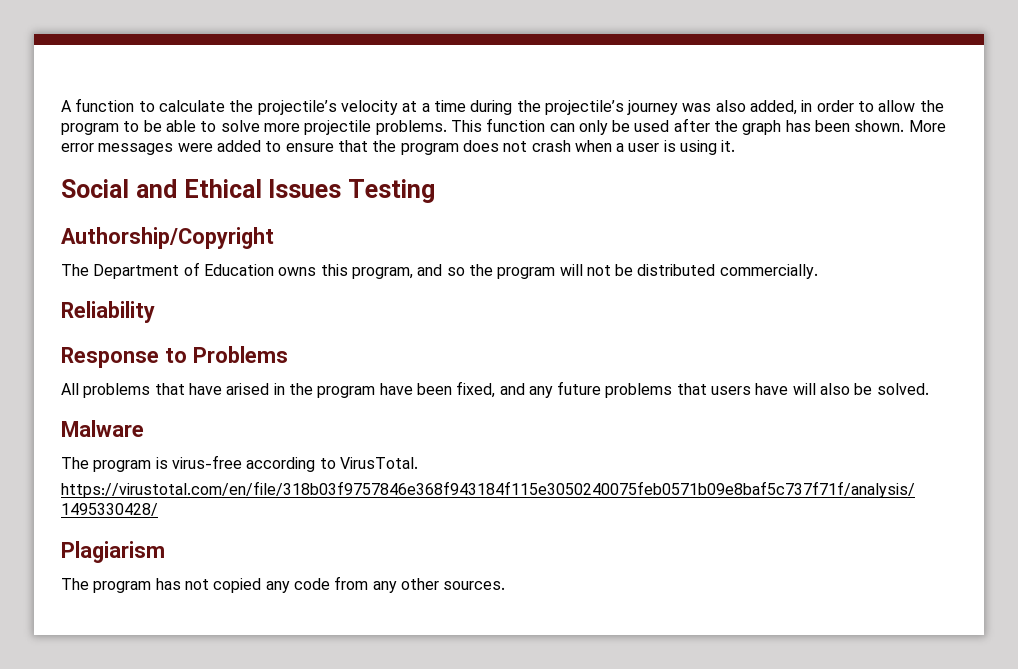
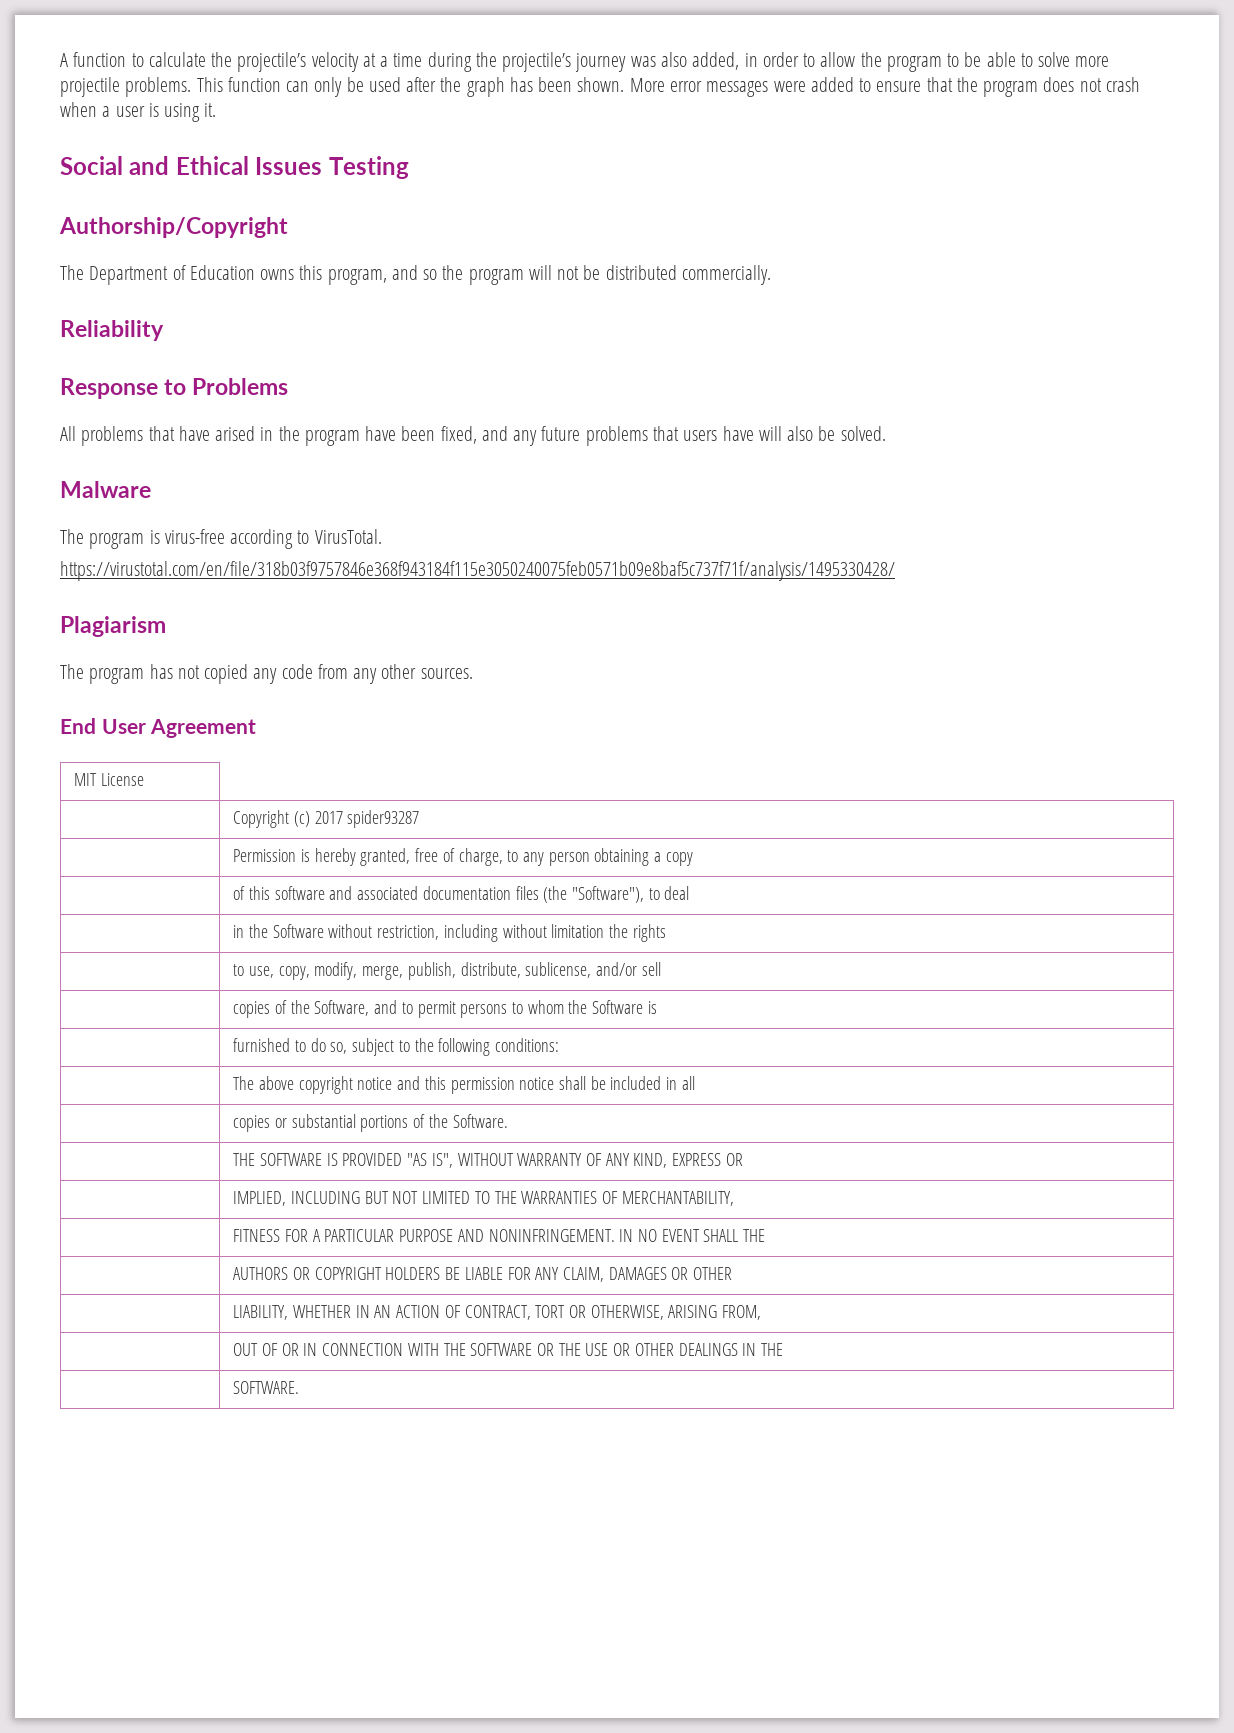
(506, 585) none -> [60,718,257,738] [74,773,144,786] [233,810,420,828] [233,848,693,866] [233,886,690,903] [233,924,666,942] [233,962,661,980] [233,1000,657,1018] [233,1038,559,1056] [233,1076,695,1094] [233,1114,508,1132] [233,1153,743,1168] [233,1191,734,1206] [233,1229,766,1242] [233,1267,733,1282] [233,1305,762,1320] [233,1343,784,1356] [233,1381,300,1394] // End User Agreement // MIT License // | Copyright (c) 2017 spider93287 // | Permission is hereby granted, free of charge, to any person obtaining a copy // | of this software and associated documentation files (the "Software"), to deal // | in the Software without restriction, including without limitation the rights // | to use, copy, modify, merge, publish, distribute, sublicense, and/or sell // | copies of the Software, and to permit persons to whom the Software is // | furnished to do so, subject to the following conditions: // | The above copyright notice and this permission notice shall be included in all // | copies or substantial portions of the Software. // | THE SOFTWARE IS PROVIDED "AS IS", WITHOUT WARRANTY OF ANY KIND, EXPRESS OR // | IMPLIED, INCLUDING BUT NOT LIMITED TO THE WARRANTIES OF MERCHANTABILITY, // | FITNESS FOR A PARTICULAR PURPOSE AND NONINFRINGEMENT. IN NO EVENT SHALL THE // | AUTHORS OR COPYRIGHT HOLDERS BE LIABLE FOR ANY CLAIM, DAMAGES OR OTHER // | LIABILITY, WHETHER IN AN ACTION OF CONTRACT, TORT OR OTHERWISE, ARISING FROM, // | OUT OF OR IN CONNECTION WITH THE SOFTWARE OR THE USE OR OTHER DEALINGS IN THE // | SOFTWARE.

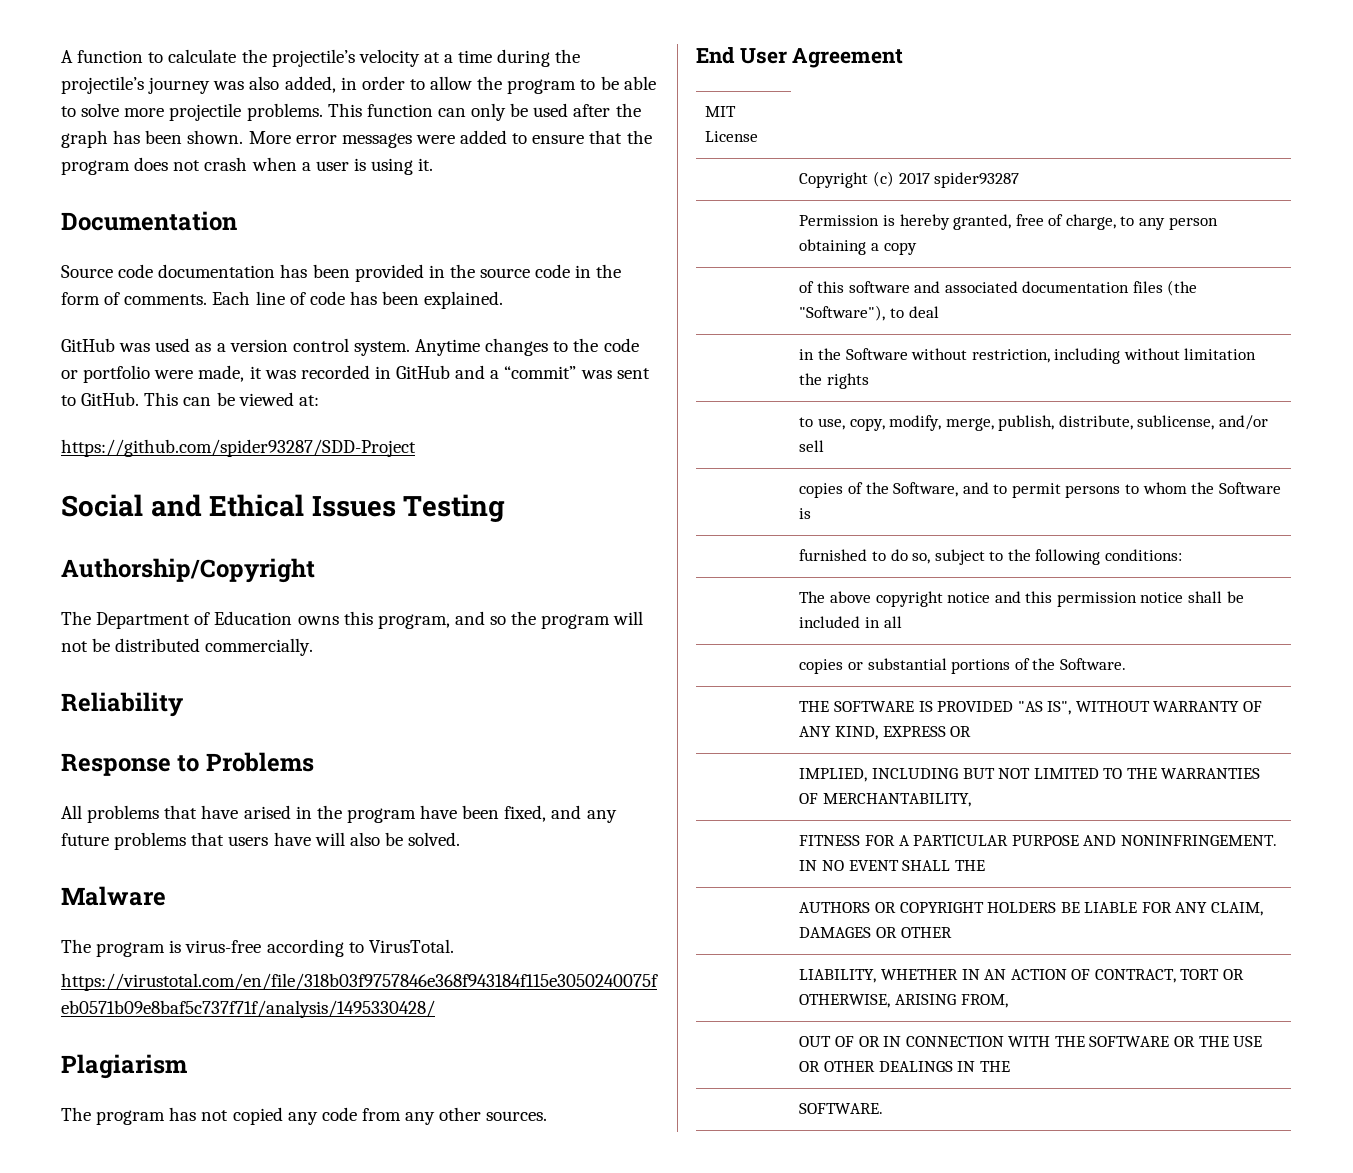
(217, 110) none -> [61,211,237,231] [61,264,622,282] [61,291,504,309] [61,338,639,356] [61,365,650,383] [61,392,319,406] [61,439,416,457] // Documentation // Source code documentation has been provided in the source code in the form of comments. Each line of code has been explained. // GitHub was used as a version control system. Anytime changes to the code or portfolio were made, it was recorded in GitHub and a “commit” was sent to GitHub. This can be viewed at: // https://github.com/spider93287/SDD-Project

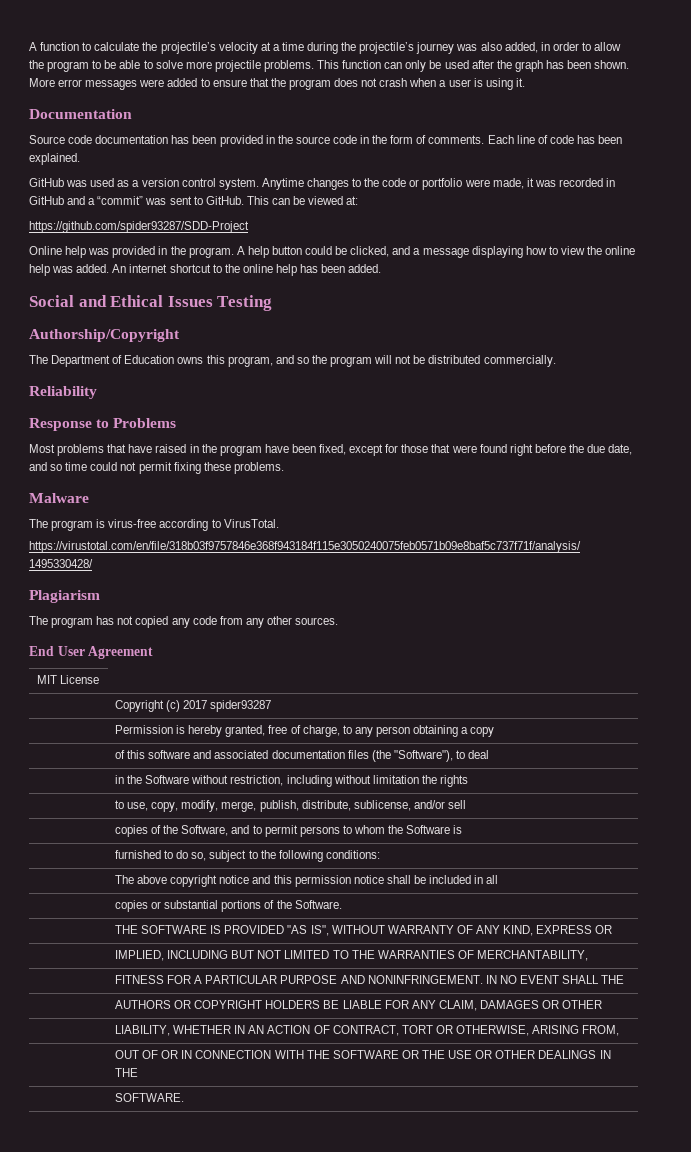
(416, 448) none -> [29,246,636,258] [29,264,382,276] // Online help was provided in the program. A help button could be clicked, and a message displaying how to view the online help was added. An internet shortcut to the online help has been added.
[61,805,82,819] All -> [29,444,55,453] Most
[243,805,291,819] arised -> [155,444,187,453] raised
[551,805,617,823] [61,832,461,850] and any future problems that users have will also be solved. -> [349,444,633,456] [29,462,284,474] except for those that were found right before the due date, and so time could not permit fixing these problems.

